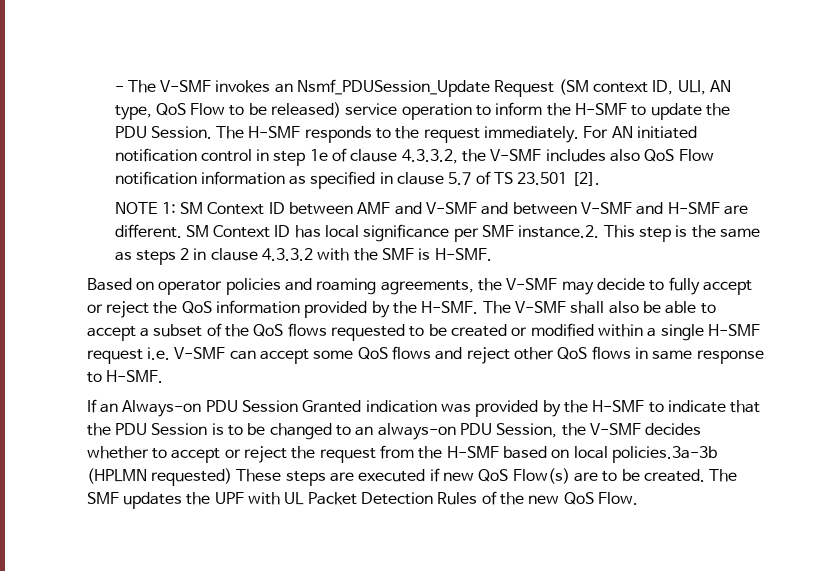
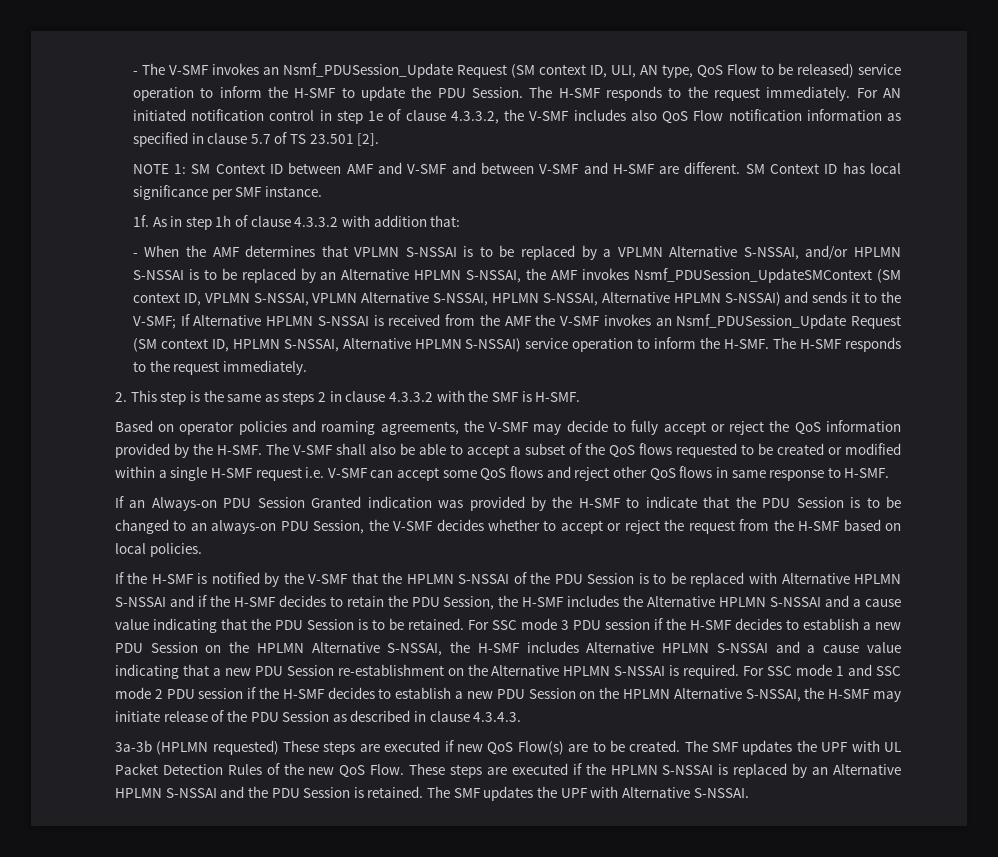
[518,225,600,238] instance.2. -> [264,186,322,197] [132,215,461,230] [132,245,902,260] [132,268,902,283] [132,291,901,306] [132,314,901,329] [132,337,901,352] [132,360,307,375] [114,392,127,402] instance. // 1f. As in step 1h of clause 4.3.3.2 with addition that: // - When the AMF determines that VPLMN S-NSSAI is to be replaced by a VPLMN Alternative S-NSSAI, and/or HPLMN S-NSSAI is to be replaced by an Alternative HPLMN S-NSSAI, the AMF invokes Nsmf_PDUSession_UpdateSMContext (SM context ID, VPLMN S-NSSAI, VPLMN Alternative S-NSSAI, HPLMN S-NSSAI, Alternative HPLMN S-NSSAI) and sends it to the V-SMF; If Alternative HPLMN S-NSSAI is received from the AMF the V-SMF invokes an Nsmf_PDUSession_Update Request (SM context ID, HPLMN S-NSSAI, Alternative HPLMN S-NSSAI) service operation to inform the H-SMF. The H-SMF responds to the request immediately. // 2.
[611,446,717,463] policies.3a-3b -> [149,543,202,557] [114,572,901,587] [114,595,901,610] [114,618,901,633] [114,641,901,656] [114,664,902,679] [114,687,901,702] [114,710,522,722] [114,740,152,752] policies. // If the H-SMF is notified by the V-SMF that the HPLMN S-NSSAI of the PDU Session is to be replaced with Alternative HPLMN S-NSSAI and if the H-SMF decides to retain the PDU Session, the H-SMF includes the Alternative HPLMN S-NSSAI and a cause value indicating that the PDU Session is to be retained. For SSC mode 3 PDU session if the H-SMF decides to establish a new PDU Session on the HPLMN Alternative S-NSSAI, the H-SMF includes Alternative HPLMN S-NSSAI and a cause value indicating that a new PDU Session re-establishment on the Alternative HPLMN S-NSSAI is required. For SSC mode 1 and SSC mode 2 PDU session if the H-SMF decides to establish a new PDU Session on the HPLMN Alternative S-NSSAI, the H-SMF may initiate release of the PDU Session as described in clause 4.3.4.3. // 3a-3b
(638, 498) none -> [409,763,902,778] [114,786,749,801] These steps are executed if the HPLMN S-NSSAI is replaced by an Alternative HPLMN S-NSSAI and the PDU Session is retained. The SMF updates the UPF with Alternative S-NSSAI.

